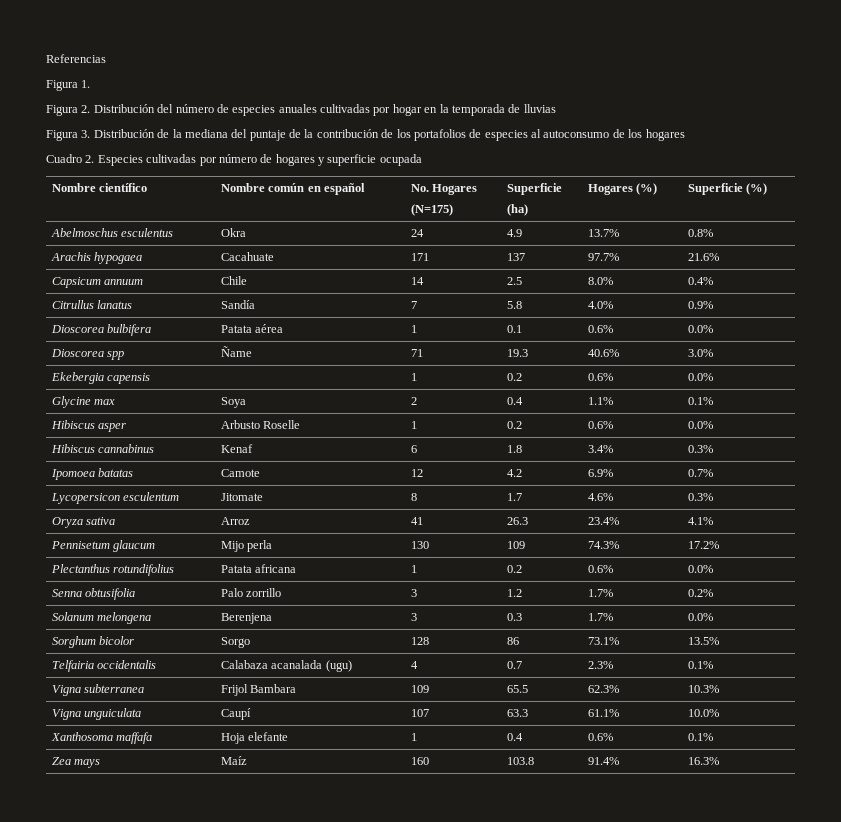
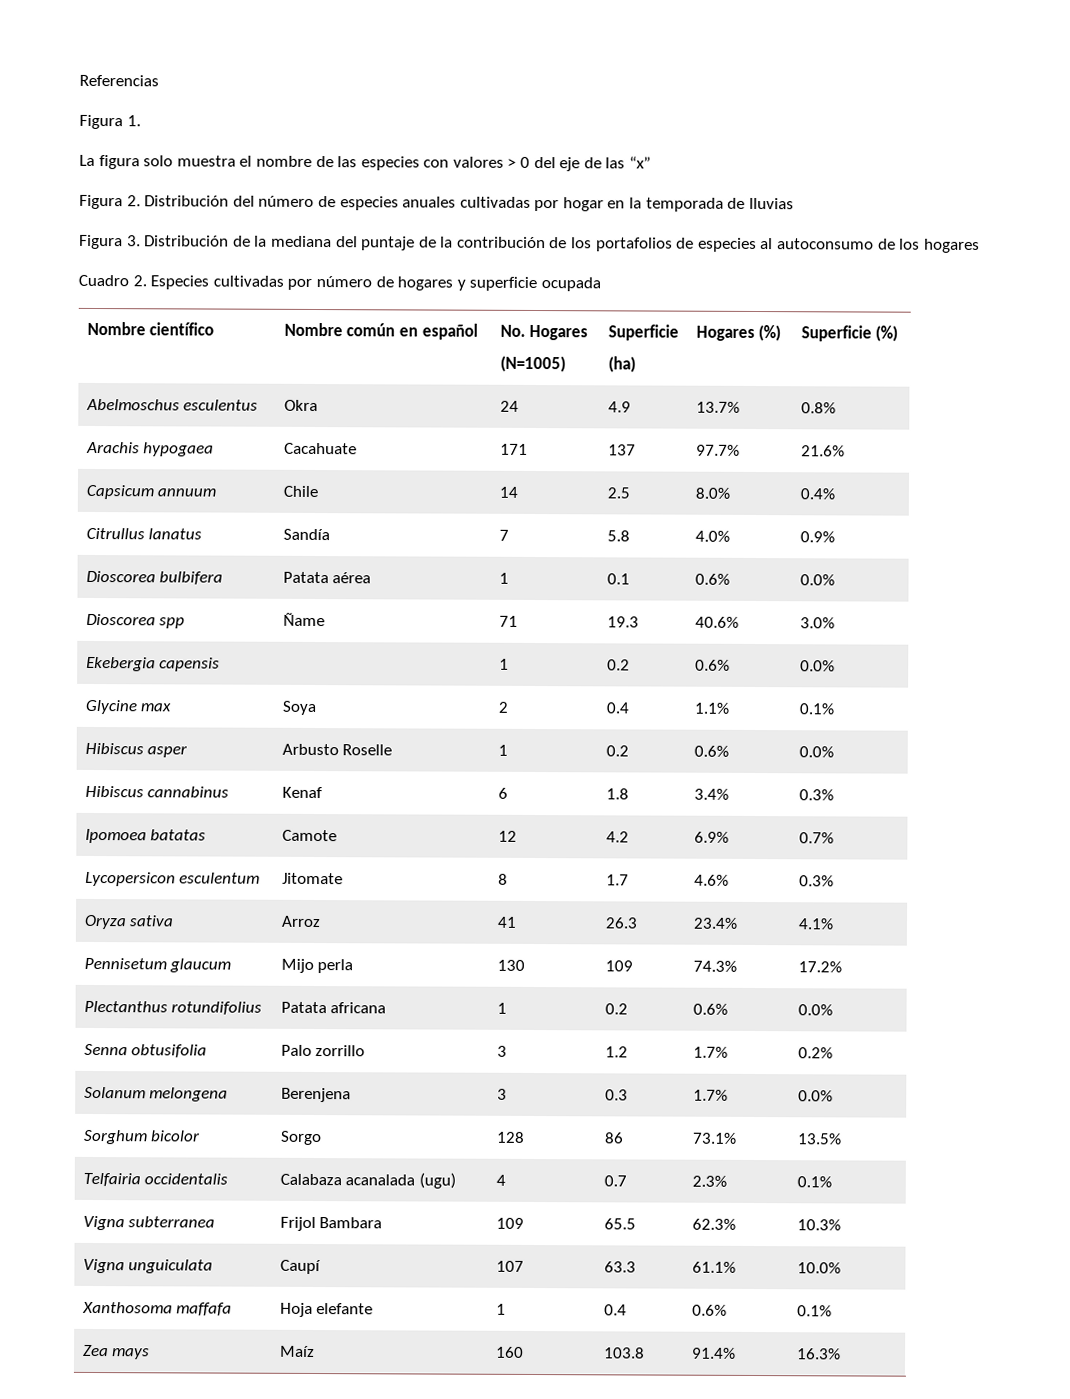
(91, 84) none -> [79,154,652,172] // La figura solo muestra el nombre de las especies con valores > 0 del eje de las “x”
[410,204,453,216] (N=175) -> [499,355,566,373] (N=1005)

